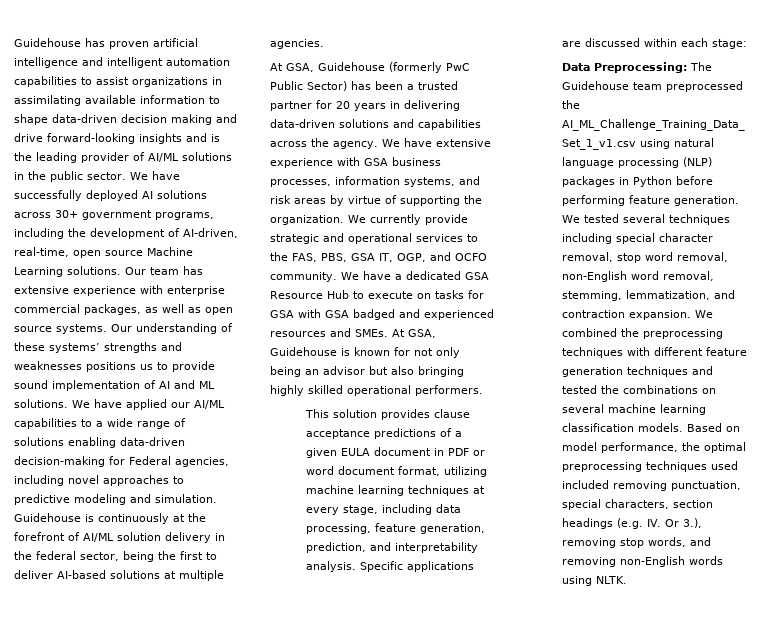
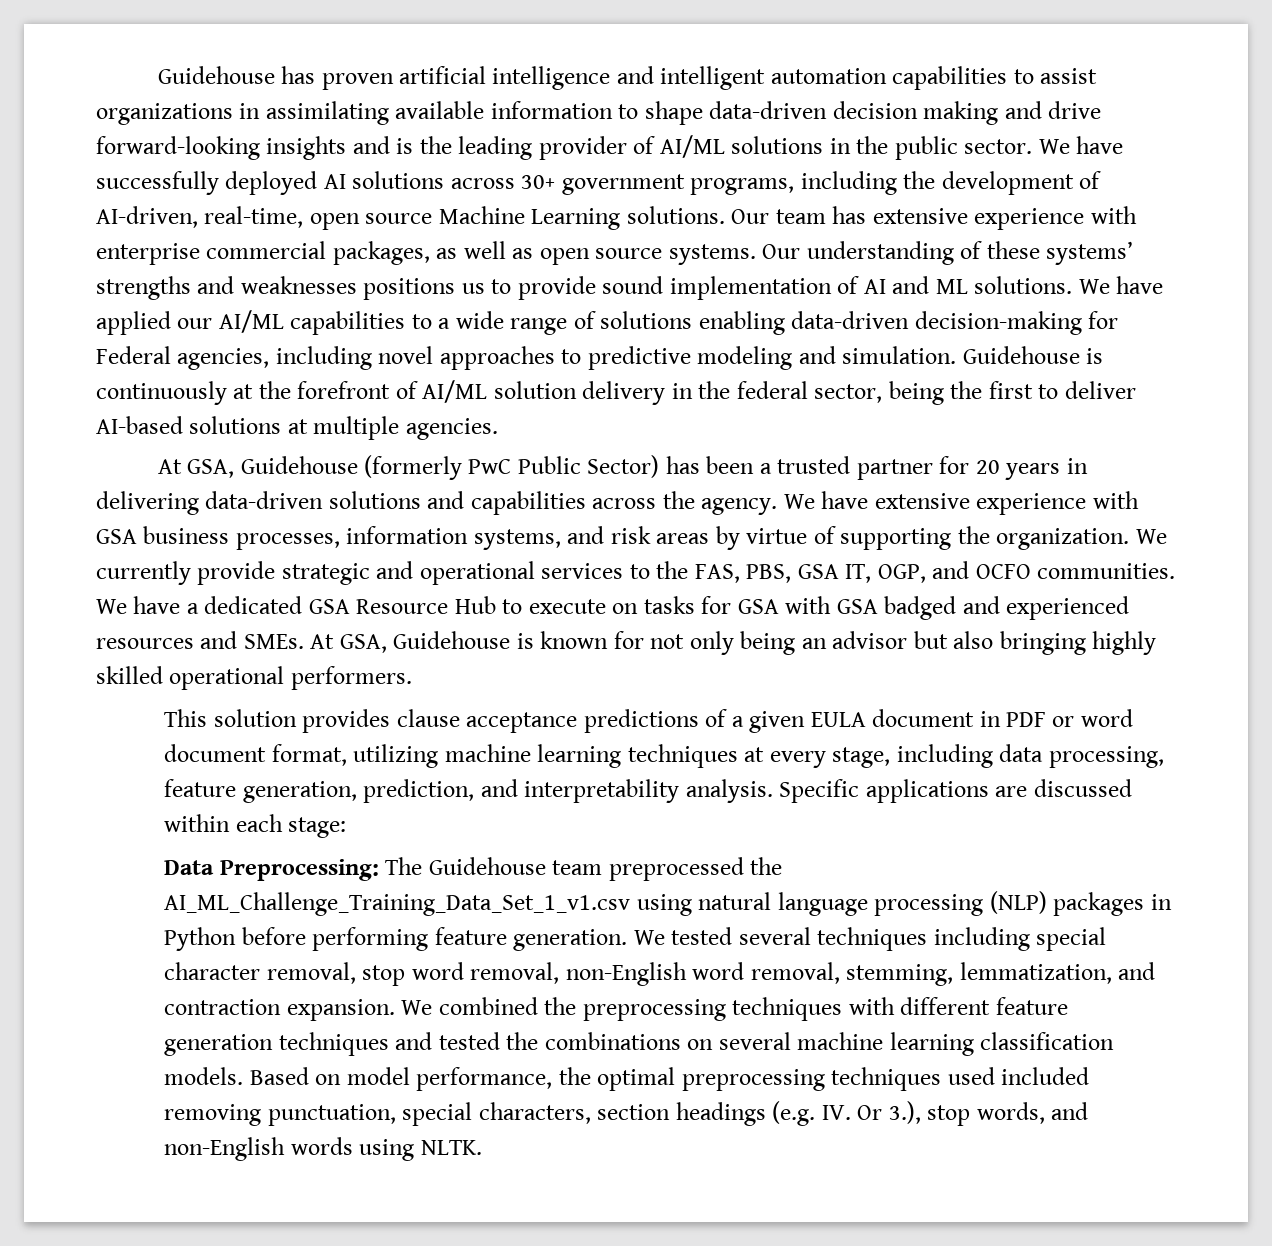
[270,272,337,282] community. -> [1037,563,1176,579] communities.
[561,538,616,548] removing -> (921, 1112) none
[561,557,616,567] removing -> (1088, 1111) none

